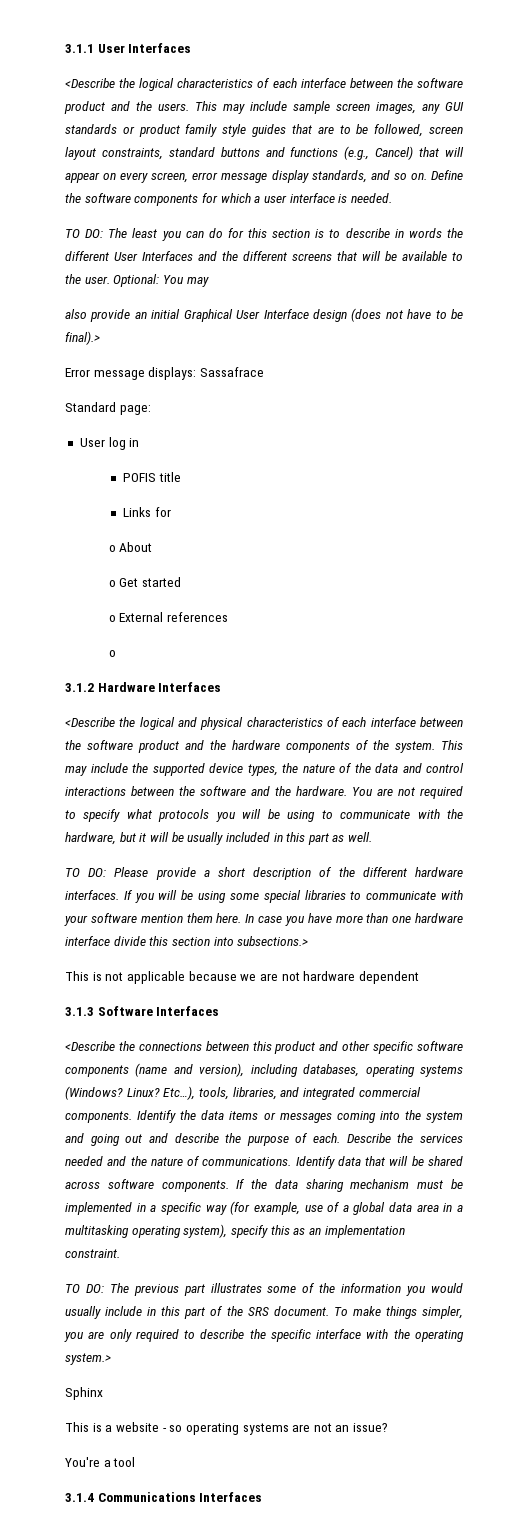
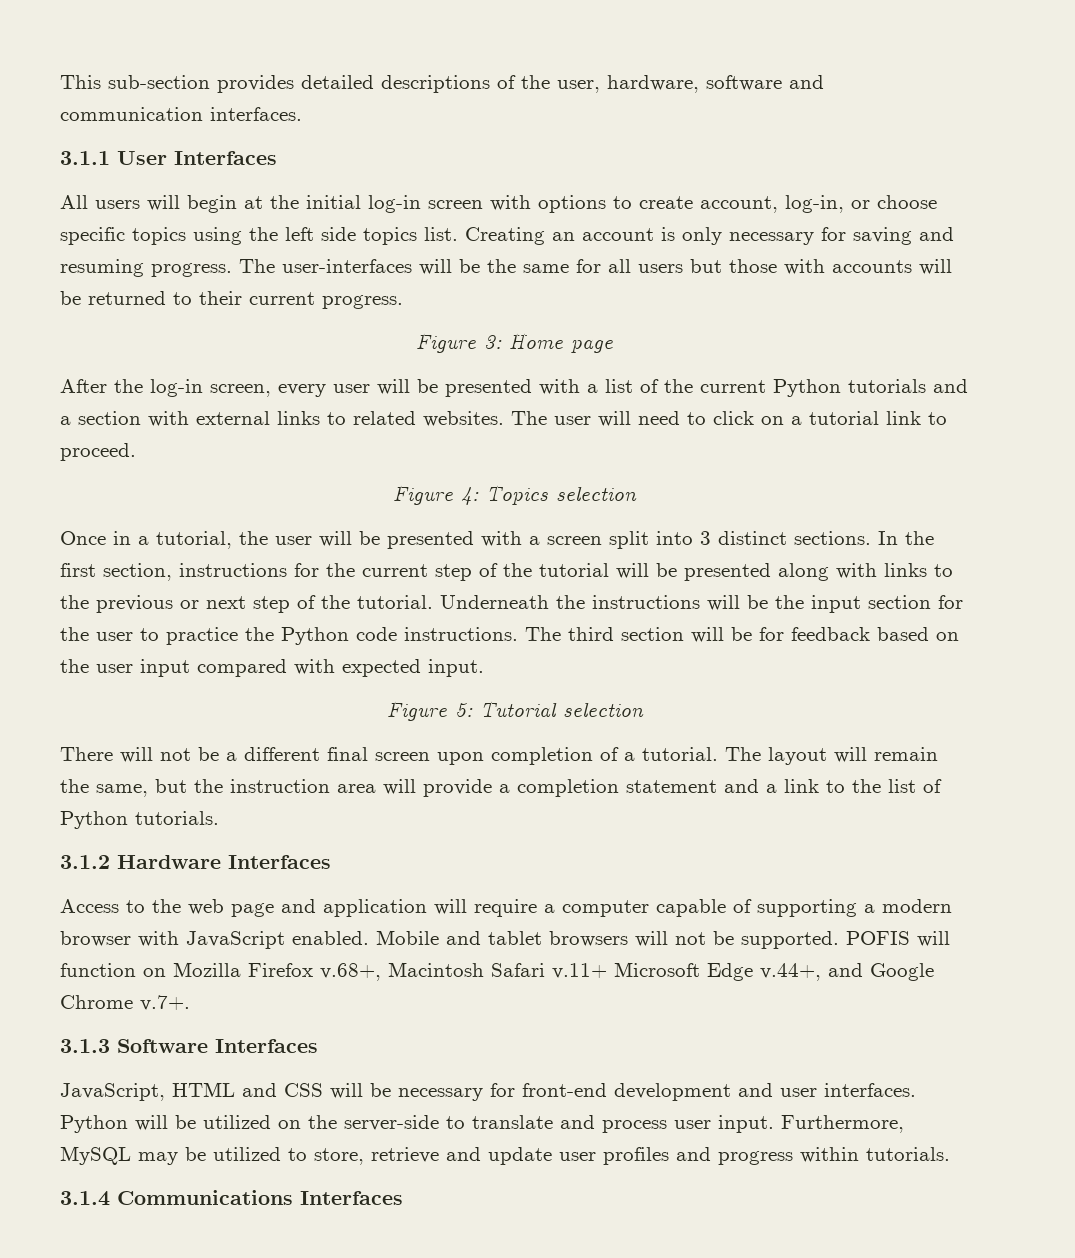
[65,43,192,53] [65,78,463,91] [64,101,464,114] [65,124,463,137] [65,146,465,160] [65,170,463,183] [65,193,392,206] [65,228,463,241] [65,251,463,261] [65,274,209,287] [65,308,464,322] [65,331,100,345] [65,367,264,380] [65,402,151,415] [79,437,140,450] [123,472,182,482] [123,507,172,517] [108,542,153,552] [108,577,181,587] [108,612,228,622] [108,650,116,657] [65,682,222,692] [65,717,463,730] [65,740,463,753] [65,763,464,776] [65,786,463,799] [65,809,463,822] [65,832,373,845] [65,867,463,880] [65,890,463,903] [64,913,463,926] [65,936,309,946] [65,971,419,984] [65,1006,220,1016] [65,1041,464,1054] [65,1063,463,1077] [65,1086,421,1100] [65,1110,464,1123] [65,1133,463,1146] [65,1156,463,1169] [65,1179,463,1192] [65,1201,464,1215] [65,1224,405,1238] [65,1249,120,1258] [65,1283,463,1296] [65,1306,463,1319] [64,1329,464,1342] [65,1353,111,1365] [65,1387,103,1400] [65,1422,389,1435] [65,1457,136,1467] 3.1.1 User Interfaces // <Describe the logical characteristics of each interface between the software product and the users. This may include sample screen images, any GUI standards or product family style guides that are to be followed, screen layout constraints, standard buttons and functions (e.g., Cancel) that will appear on every screen, error message display standards, and so on. Define the software components for which a user interface is needed. // TO DO: The least you can do for this section is to describe in words the different User Interfaces and the different screens that will be available to the user. Optional: You may // also provide an initial Graphical User Interface design (does not have to be final).> // Error message displays: Sassafrace // Standard page: // User log in // POFIS title // Links for // o About // o Get started // o External references // o // 3.1.2 Hardware Interfaces // <Describe the logical and physical characteristics of each interface between the software product and the hardware components of the system. This may include the supported device types, the nature of the data and control interactions between the software and the hardware. You are not required to specify what protocols you will be using to communicate with the hardware, but it will be usually included in this part as well. // TO DO: Please provide a short description of the different hardware interfaces. If you will be using some special libraries to communicate with your software mention them here. In case you have more than one hardware interface divide this section into subsections.> // This is not applicable because we are not hardware dependent // 3.1.3 Software Interfaces // <Describe the connections between this product and other specific software components (name and version), including databases, operating systems (Windows? Linux? Etc…), tools, libraries, and integrated commercial components. Identify the data items or messages coming into the system and going out and describe the purpose of each. Describe the services needed and the nature of communications. Identify data that will be shared across software components. If the data sharing mechanism must be implemented in a specific way (for example, use of a global data area in a multitasking operating system), specify this as an implementation constraint. // TO DO: The previous part illustrates some of the information you would usually include in this part of the SRS document. To make things simpler, you are only required to describe the specific interface with the operating system.> // Sphinx // This is a website - so operating systems are not an issue? // You're a tool -> [60,75,824,93] [60,107,302,121] [60,151,277,165] [60,195,937,213] [60,227,954,245] [60,259,952,277] [60,291,403,309] [416,333,613,353] [60,379,968,397] [60,411,947,427] [60,443,136,461] [393,485,637,505] [60,531,934,549] [60,563,953,581] [60,595,963,613] [60,627,959,645] [60,659,484,677] [386,701,644,721] [60,747,938,765] [60,779,942,797] [60,811,219,829] [60,855,331,869] [60,899,952,917] [60,930,950,949] [60,962,934,981] [60,995,190,1011] [60,1039,318,1053] [60,1082,916,1101] [60,1115,904,1133] [60,1146,950,1165] This sub-section provides detailed descriptions of the user, hardware, software and communication interfaces. // 3.1.1 User Interfaces // All users will begin at the initial log-in screen with options to create account, log-in, or choose specific topics using the left side topics list. Creating an account is only necessary for saving and resuming progress. The user-interfaces will be the same for all users but those with accounts will be returned to their current progress. // Figure 3: Home page // After the log-in screen, every user will be presented with a list of the current Python tutorials and a section with external links to related websites. The user will need to click on a tutorial link to proceed. // Figure 4: Topics selection // Once in a tutorial, the user will be presented with a screen split into 3 distinct sections. In the first section, instructions for the current step of the tutorial will be presented along with links to the previous or next step of the tutorial. Underneath the instructions will be the input section for the user to practice the Python code instructions. The third section will be for feedback based on the user input compared with expected input. // Figure 5: Tutorial selection // There will not be a different final screen upon completion of a tutorial. The layout will remain the same, but the instruction area will provide a completion statement and a link to the list of Python tutorials. // 3.1.2 Hardware Interfaces // Access to the web page and application will require a computer capable of supporting a modern browser with JavaScript enabled. Mobile and tablet browsers will not be supported. POFIS will function on Mozilla Firefox v.68+, Macintosh Safari v.11+ Microsoft Edge v.44+, and Google Chrome v.7+. // 3.1.3 Software Interfaces // JavaScript, HTML and CSS will be necessary for front-end development and user interfaces. Python will be utilized on the server-side to translate and process user input. Furthermore, MySQL may be utilized to store, retrieve and update user profiles and progress within tutorials.

